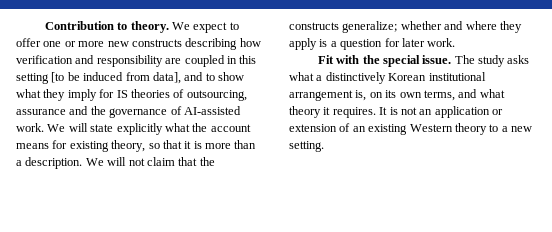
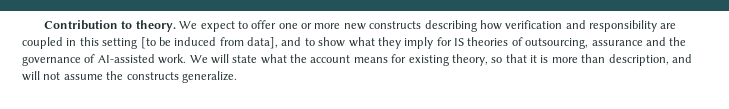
[116,123,163,135] explicitly -> (258, 59) none
[16,157,215,169] [289,21,522,33] [289,38,456,50] [317,55,530,67] [289,72,486,84] [289,89,505,101] [289,106,503,118] [289,123,532,135] [289,141,324,152] a description. We will not claim that the constructs generalize; whether and where they apply is a question for later work. // Fit with the special issue. The study asks what a distinctively Korean institutional arrangement is, on its own terms, and what theory it requires. It is not an application or extension of an existing Western theory to a new setting. -> [608,54,692,66] [22,71,237,83] description, and will not assume the constructs generalize.

